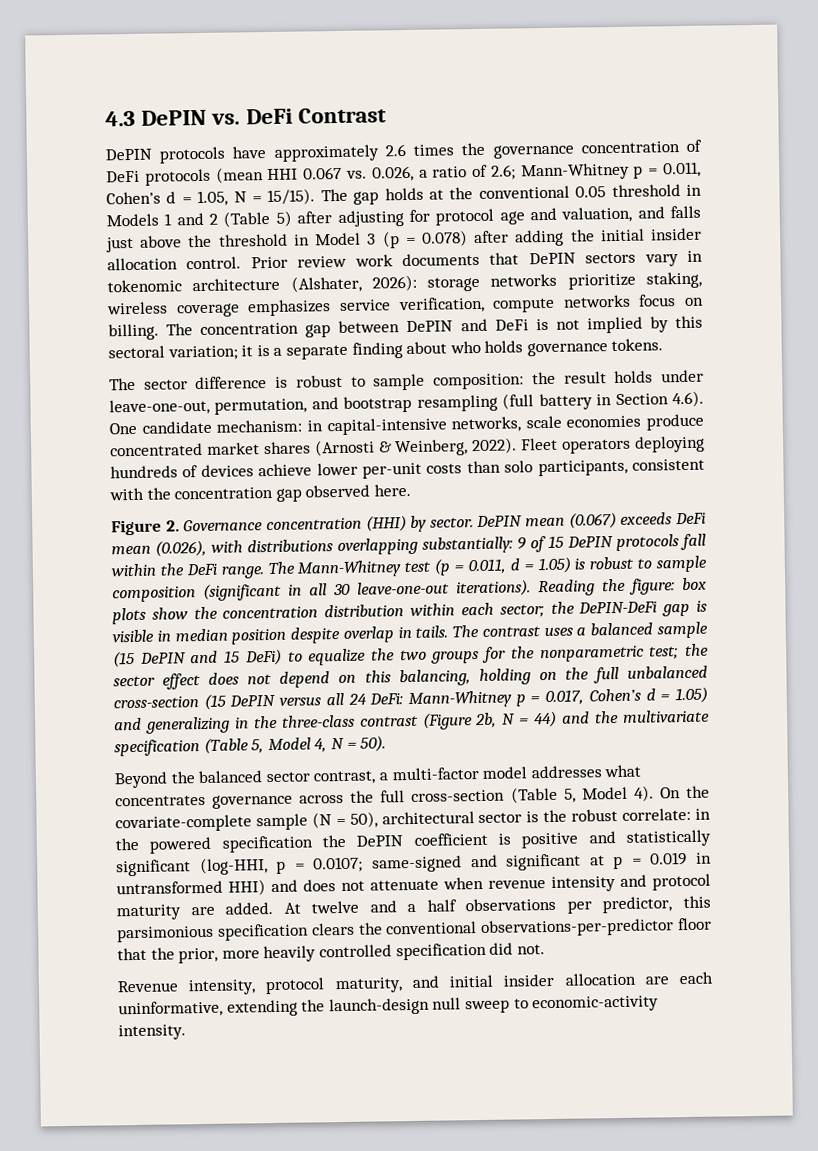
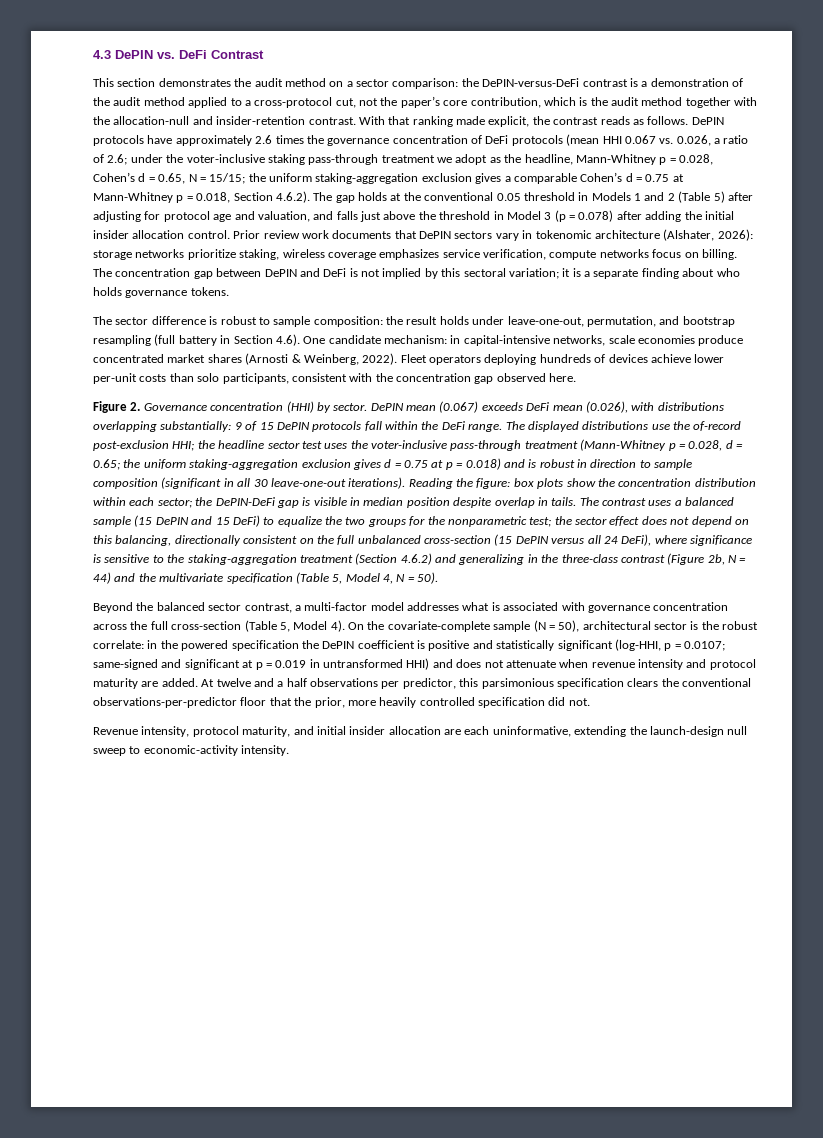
(387, 115) none -> [93,78,743,89] [93,96,758,108] [93,116,689,127] This section demonstrates the audit method on a sector comparison: the DePIN-versus-DeFi contrast is a demonstration of the audit method applied to a cross-protocol cut, not the paper’s core contribution, which is the audit method together with the allocation-null and insider-retention contrast. With that ranking made explicit, the contrast reads as follows.
[520,161,702,181] [106,188,316,207] Mann-Whitney p = 0.011, Cohen’s d = 1.05, N = 15/15). -> [130,154,713,165] [93,172,684,184] [93,191,310,203] under the voter-inclusive staking pass-through treatment we adopt as the headline, Mann-Whitney p = 0.028, Cohen’s d = 0.65, N = 15/15; the uniform staking-aggregation exclusion gives a comparable Cohen’s d = 0.75 at Mann-Whitney p = 0.018, Section 4.6.2).
[297,556,635,578] Mann-Whitney test (p = 0.011, d = 1.05) is robust -> [527,421,742,432] [93,439,743,451] [93,458,637,470] displayed distributions use the of-record post-exclusion HHI; the headline sector test uses the voter-inclusive pass-through treatment (Mann-Whitney p = 0.028, d = 0.65; the uniform staking-aggregation exclusion gives d = 0.75 at p = 0.018) and is robust in direction
[478,668,531,686] holding -> [174,535,298,546] directionally consistent
[369,686,708,709] DeFi: Mann-Whitney p = 0.017, Cohen’s d = 1.05) -> [621,534,752,546] [93,553,432,565] DeFi), where significance is sensitive to the staking-aggregation treatment (Section 4.6.2)
[115,794,294,809] concentrates governance -> [491,602,729,613] is associated with governance concentration

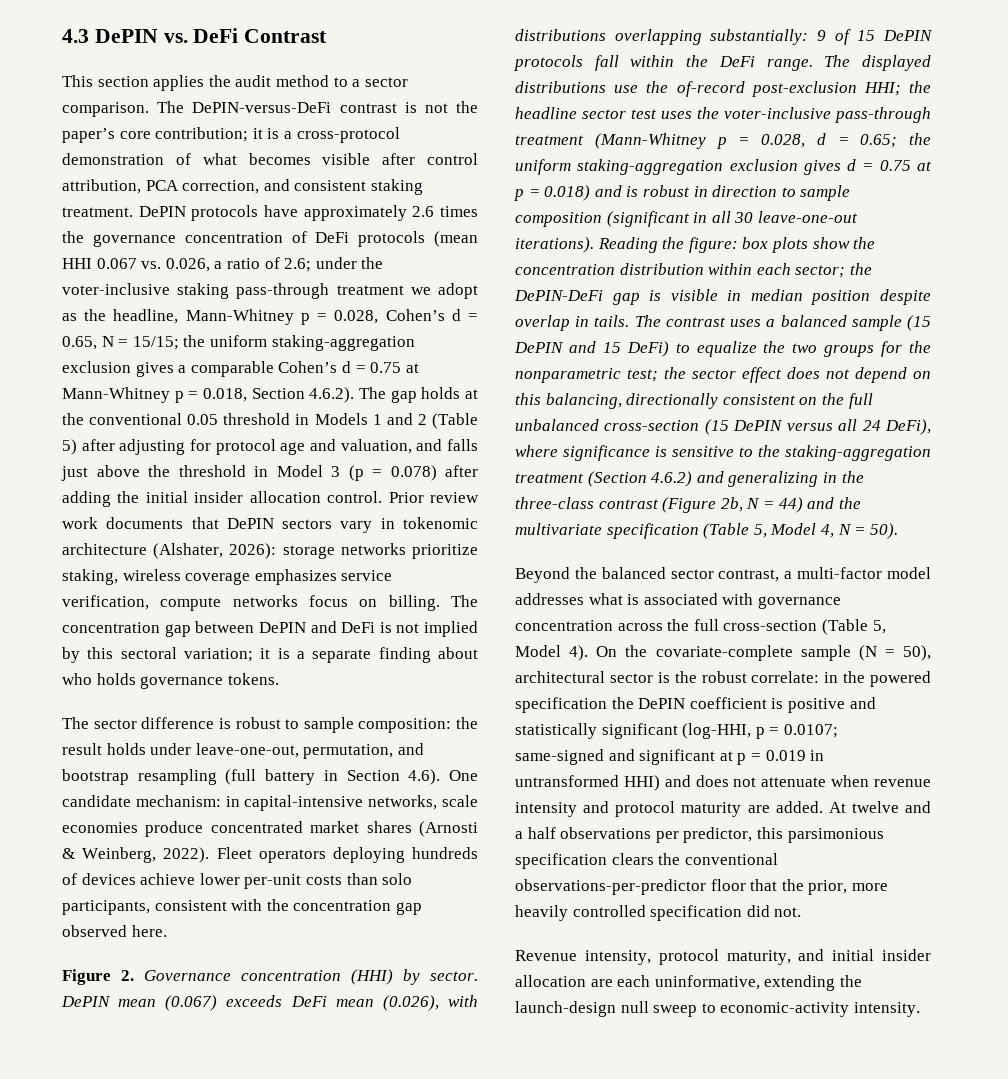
[158,78,344,87] demonstrates the audit method on -> [153,75,348,91] applies the audit method to
[392,78,479,89] comparison: the -> [62,101,185,117] comparison. The
[641,78,743,87] [93,96,758,108] [93,116,689,127] a demonstration of the audit method applied to a cross-protocol cut, not the paper’s core contribution, which is the audit method together with the allocation-null and insider-retention contrast. With that ranking made explicit, the contrast reads as follows. -> [424,101,479,113] [62,127,400,143] [62,153,478,165] [62,179,423,195] [62,207,133,217] not the paper’s core contribution; it is a cross-protocol demonstration of what becomes visible after control attribution, PCA correction, and consistent staking treatment.

